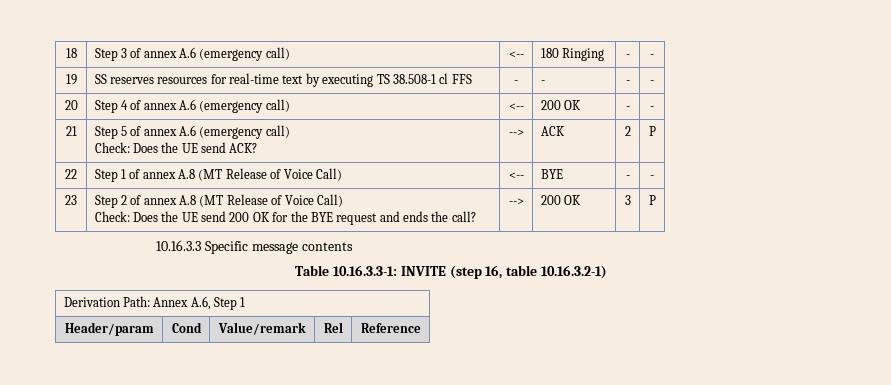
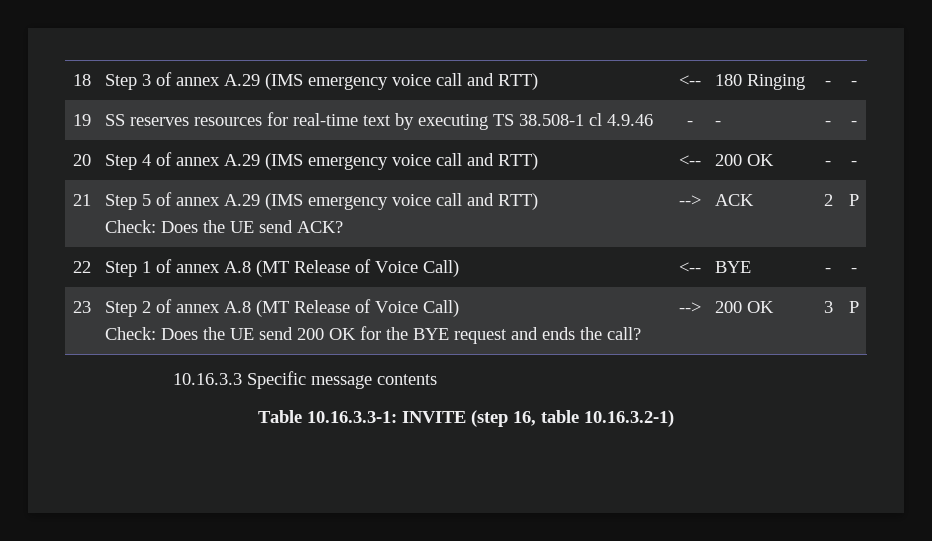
[179,47,290,61] A.6 (emergency call) -> [224,73,539,90] A.29 (IMS emergency voice call and RTT)
[451,74,472,84] FFS -> [607,114,654,126] 4.9.46
[179,99,290,113] A.6 (emergency call) -> [224,153,539,170] A.29 (IMS emergency voice call and RTT)
[179,125,290,139] A.6 (emergency call) -> [224,193,539,210] A.29 (IMS emergency voice call and RTT)
[63,296,246,310] [64,322,154,336] [171,322,202,333] [217,322,306,335] [323,322,343,333] [360,323,421,333] // Derivation Path: Annex A.6, Step 1 // Header/param | Cond | Value/remark | Rel | Reference -> (674, 418) none

